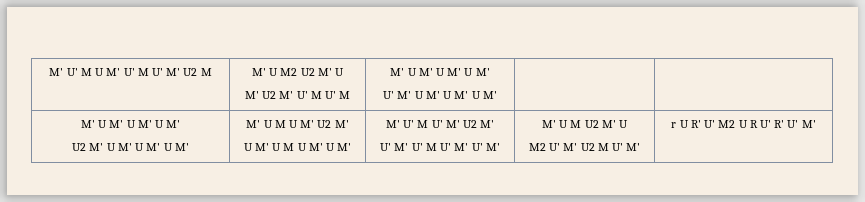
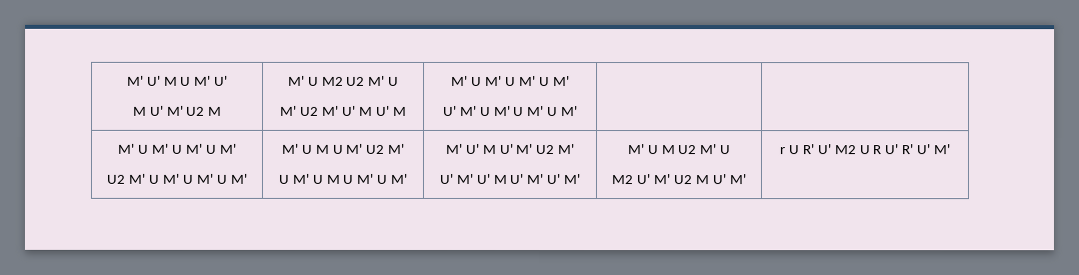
(135, 72) none -> (229, 80) //

